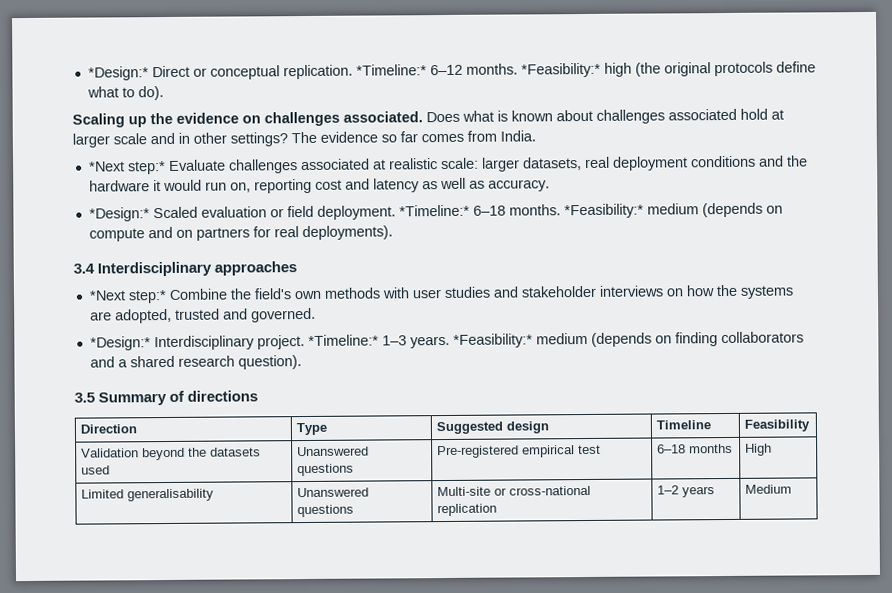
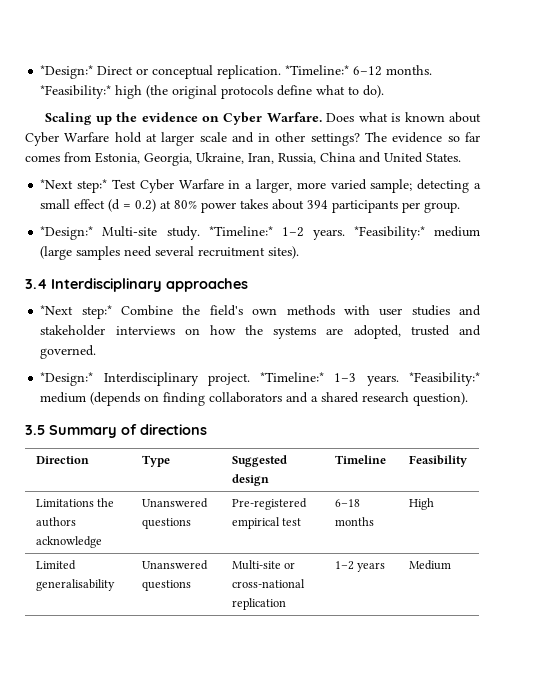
[264,111,423,127] challenges associated. -> [223,112,322,125] Cyber Warfare.
[596,108,737,124] challenges associated -> [25,132,110,146] Cyber Warfare
[500,130,536,142] [88,155,808,175] [88,177,550,194] [88,202,783,222] [88,225,393,242] India. // *Next step:* Evaluate challenges associated at realistic scale: larger datasets, real deployment conditions and the hardware it would run on, reporting cost and latency as well as accuracy. // *Design:* Scaled evaluation or field deployment. *Timeline:* 6–18 months. *Feasibility:* medium (depends on compute and on partners for real deployments). -> [95,152,461,166] [40,179,482,193] [40,199,461,213] [40,226,480,240] [40,246,300,260] Estonia, Georgia, Ukraine, Iran, Russia, China and United States. // *Next step:* Test Cyber Warfare in a larger, more varied sample; detecting a small effect (d = 0.2) at 80% power takes about 394 participants per group. // *Design:* Multi-site study. *Timeline:* 1–2 years. *Feasibility:* medium (large samples need several recruitment sites).
[81,447,262,461] [81,465,111,475] Validation beyond the datasets used -> [35,498,115,507] [35,517,76,527] [35,536,102,548] Limitations the authors acknowledge

